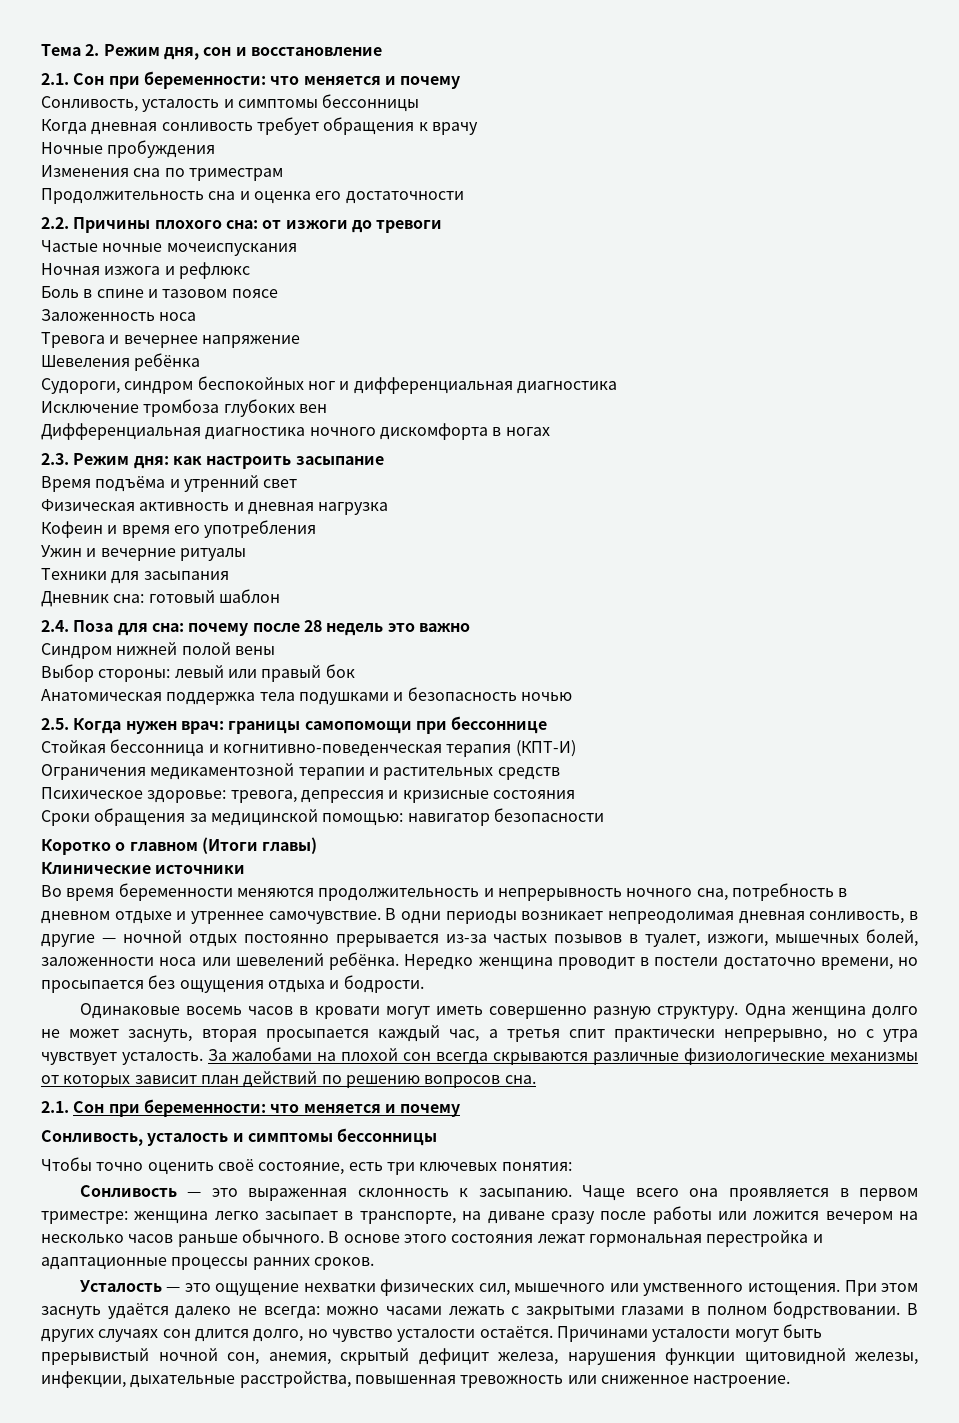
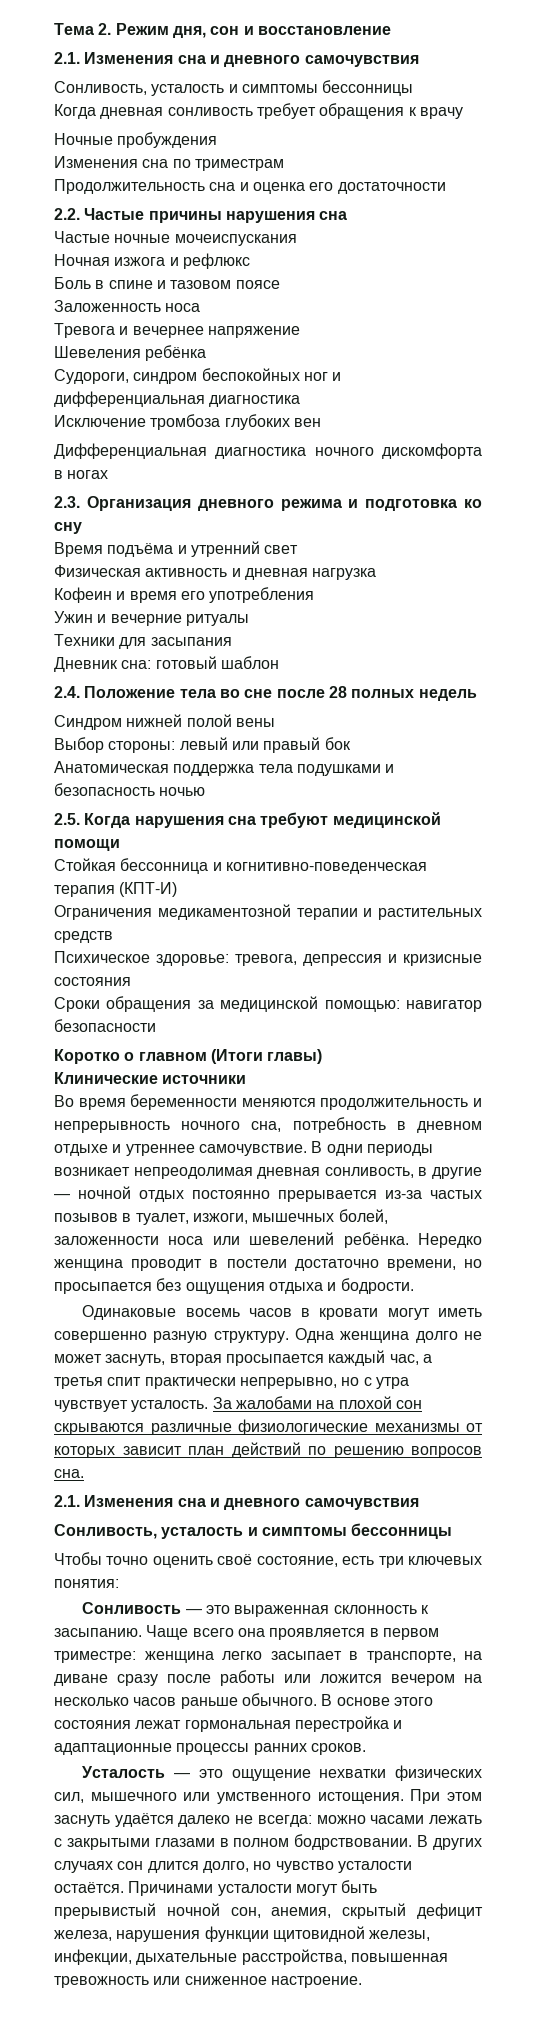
[73,71,461,89] Сон при беременности: что меняется и почему -> [84,52,419,67] Изменения сна и дневного самочувствия
[73,217,443,233] Причины плохого сна: от изжоги до тревоги -> [84,208,348,223] Частые причины нарушения сна
[73,453,384,469] Режим дня: как настроить засыпание -> [86,496,482,511] [54,522,82,534] Организация дневного режима и подготовка ко сну
[73,620,249,636] Поза для сна: почему -> [84,686,273,698] Положение тела во сне
(322, 626) none -> [351,689,415,698] полных
[387,623,470,632] это важно -> (477, 695) none
[125,716,548,734] нужен врач: границы самопомощи при бессоннице -> [134,812,441,828] [54,839,120,851] нарушения сна требуют медицинской помощи
[436,1052,488,1065] всегда -> (422, 1404) none
[73,1099,461,1117] Сон при беременности: что меняется и почему -> [84,1495,419,1510] Изменения сна и дневного самочувствия

